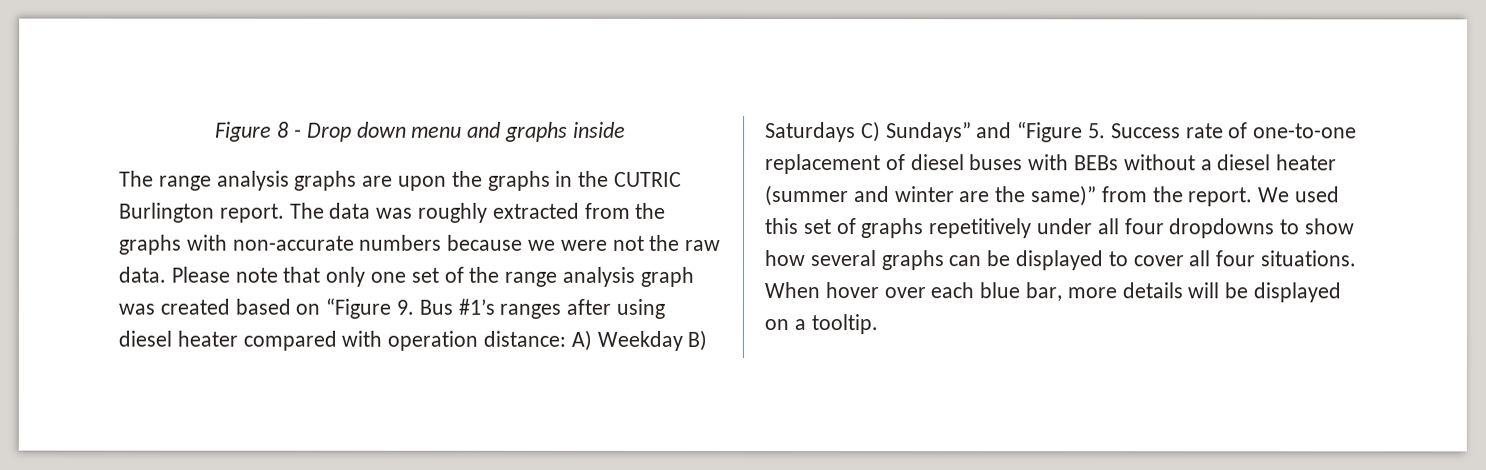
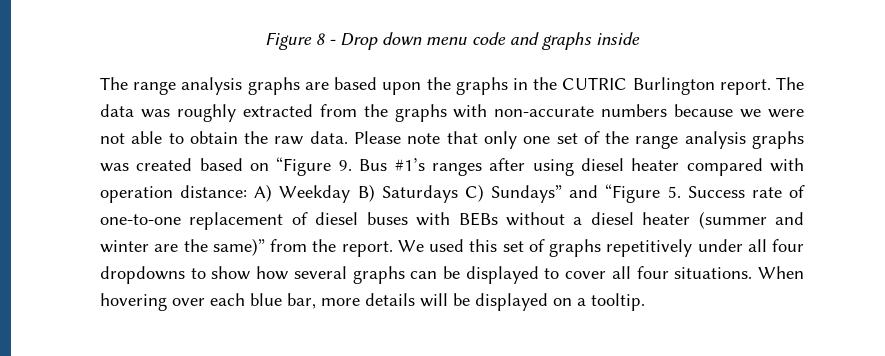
(463, 132) none -> [472,32,506,45] code
(394, 181) none -> [334,77,378,90] based
(644, 243) none -> [131,131,238,144] able to obtain
[639,266,694,287] graph -> [752,131,804,149] graphs
[824,282,879,299] hover -> [100,293,167,311] hovering

